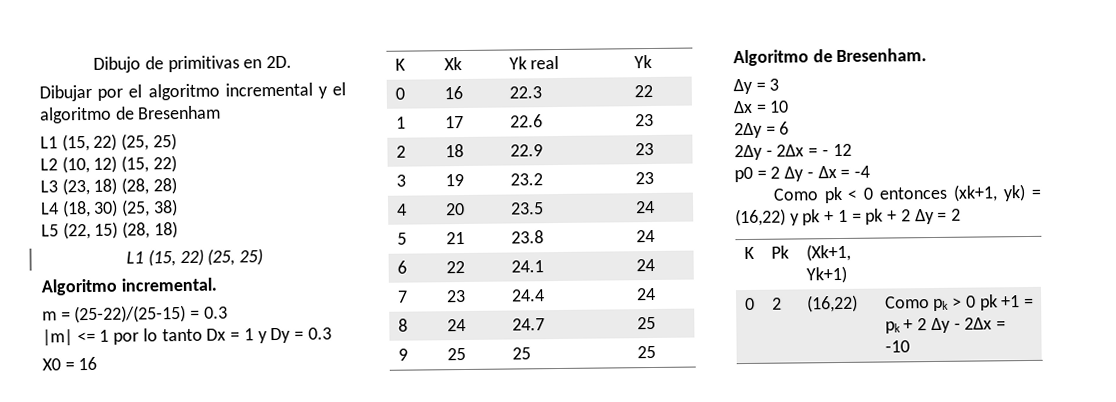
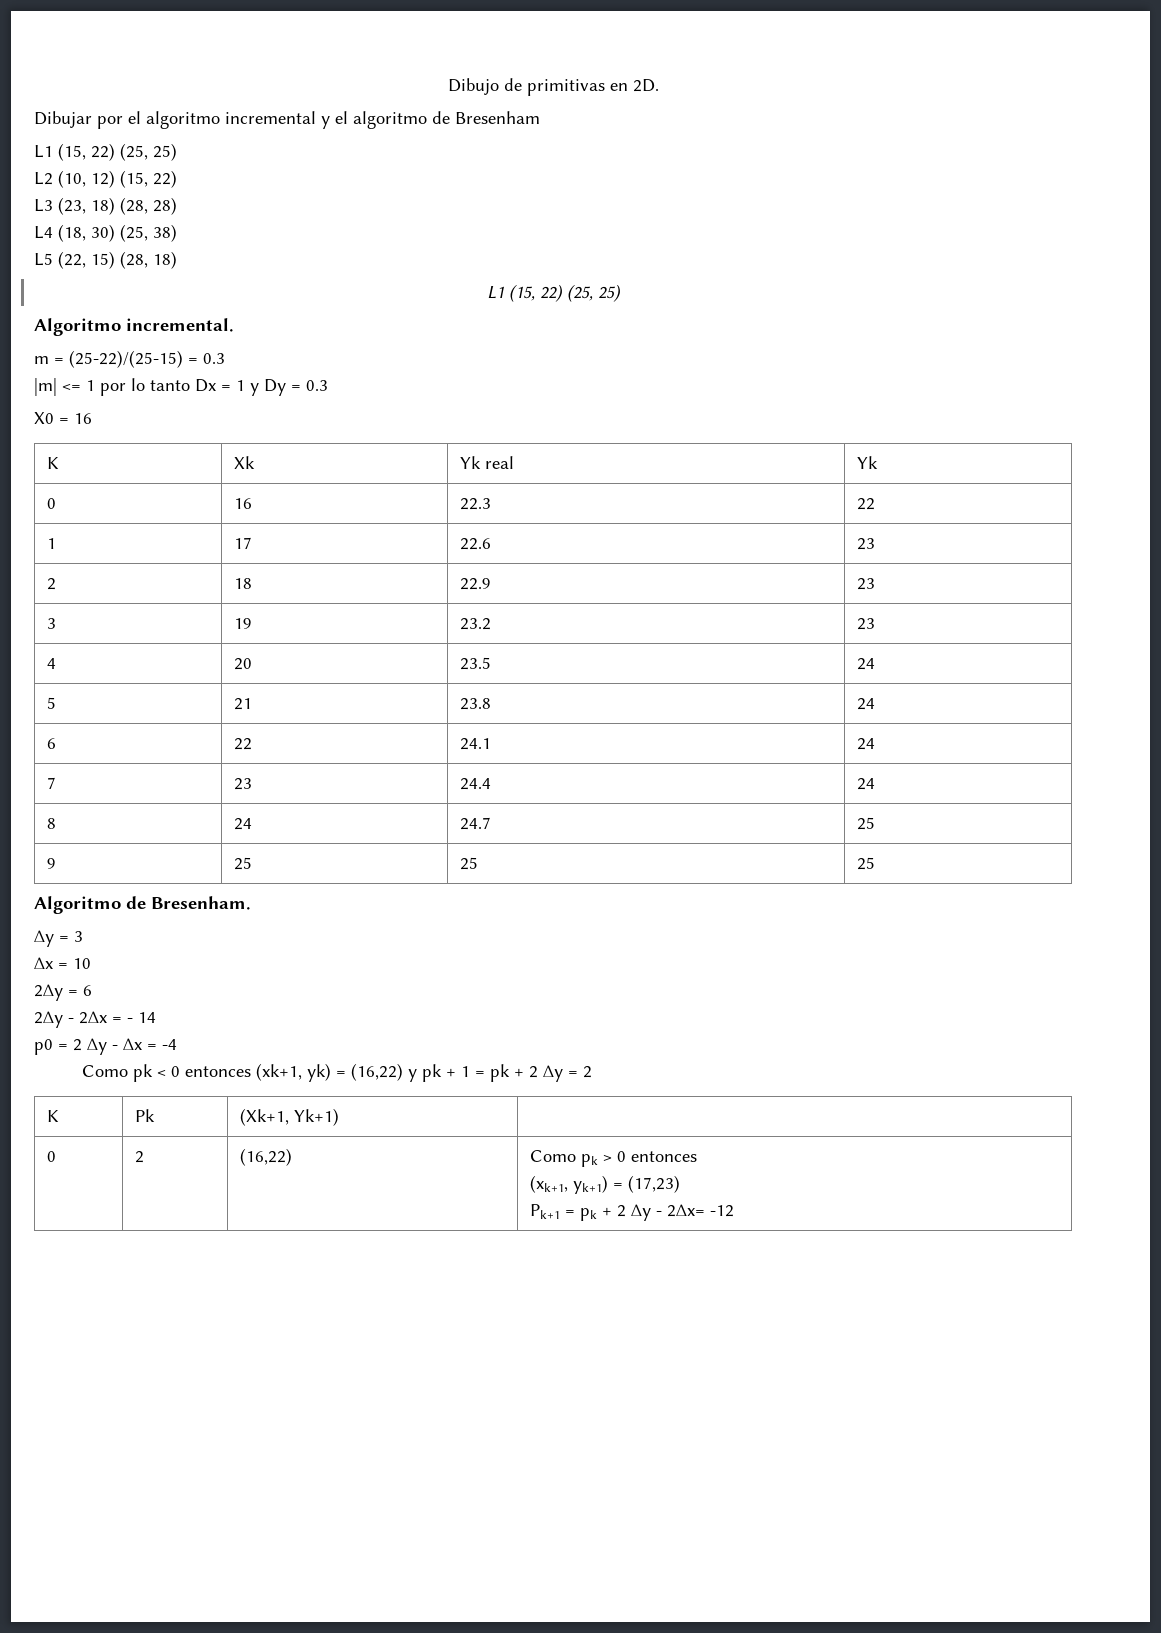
[832,143,852,157] 12 -> [138,1012,156,1023] 14
[979,294,1021,311] pk +1 -> [630,1151,697,1162] [529,1175,680,1194] [529,1204,560,1219] entonces // (xk+1, yk+1) = (17,23) // Pk+1
[964,317,1007,330] [884,340,910,353] 2∆x = -10 -> [666,1204,734,1217] 2∆x= -12

